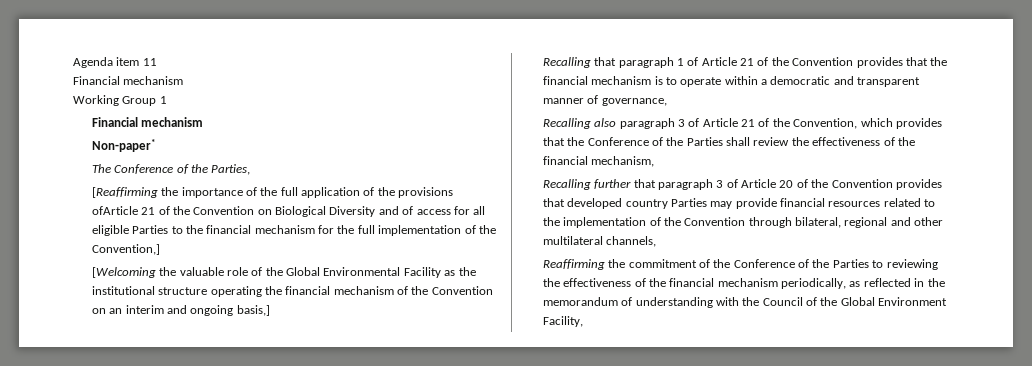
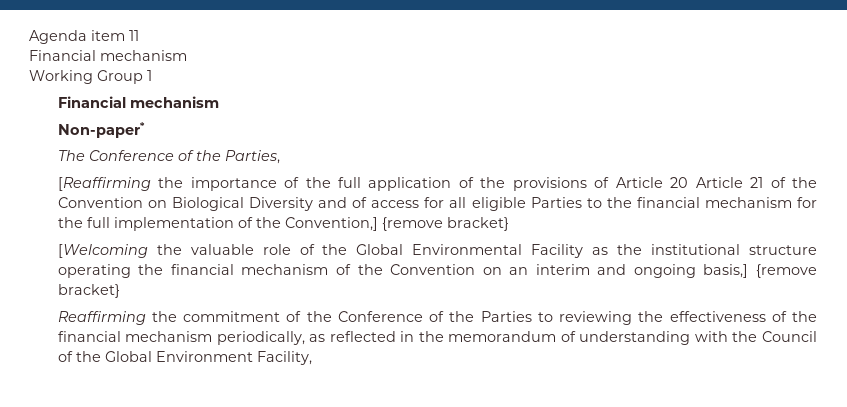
[91,206,138,215] ofArticle -> [594,177,743,188] of Article 20 Article
(160, 249) none -> [381,217,509,231] {remove bracket}
[542,57,948,68] [542,76,921,87] [542,95,667,106] [542,118,942,129] [542,137,915,146] [542,156,655,167] [542,179,942,190] [542,198,936,209] [542,217,944,228] [542,236,657,247] // Recalling that paragraph 1 of Article 21 of the Convention provides that the financial mechanism is to operate within a democratic and transparent manner of governance, // Recalling also paragraph 3 of Article 21 of the Convention, which provides that the Conference of the Parties shall review the effectiveness of the financial mechanism, // Recalling further that paragraph 3 of Article 20 of the Convention provides that developed country Parties may provide financial resources related to the implementation of the Convention through bilateral, regional and other multilateral channels, -> [756,264,818,278] [57,284,120,298] {remove bracket}

